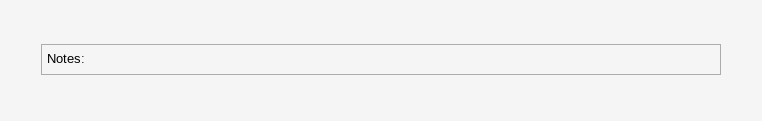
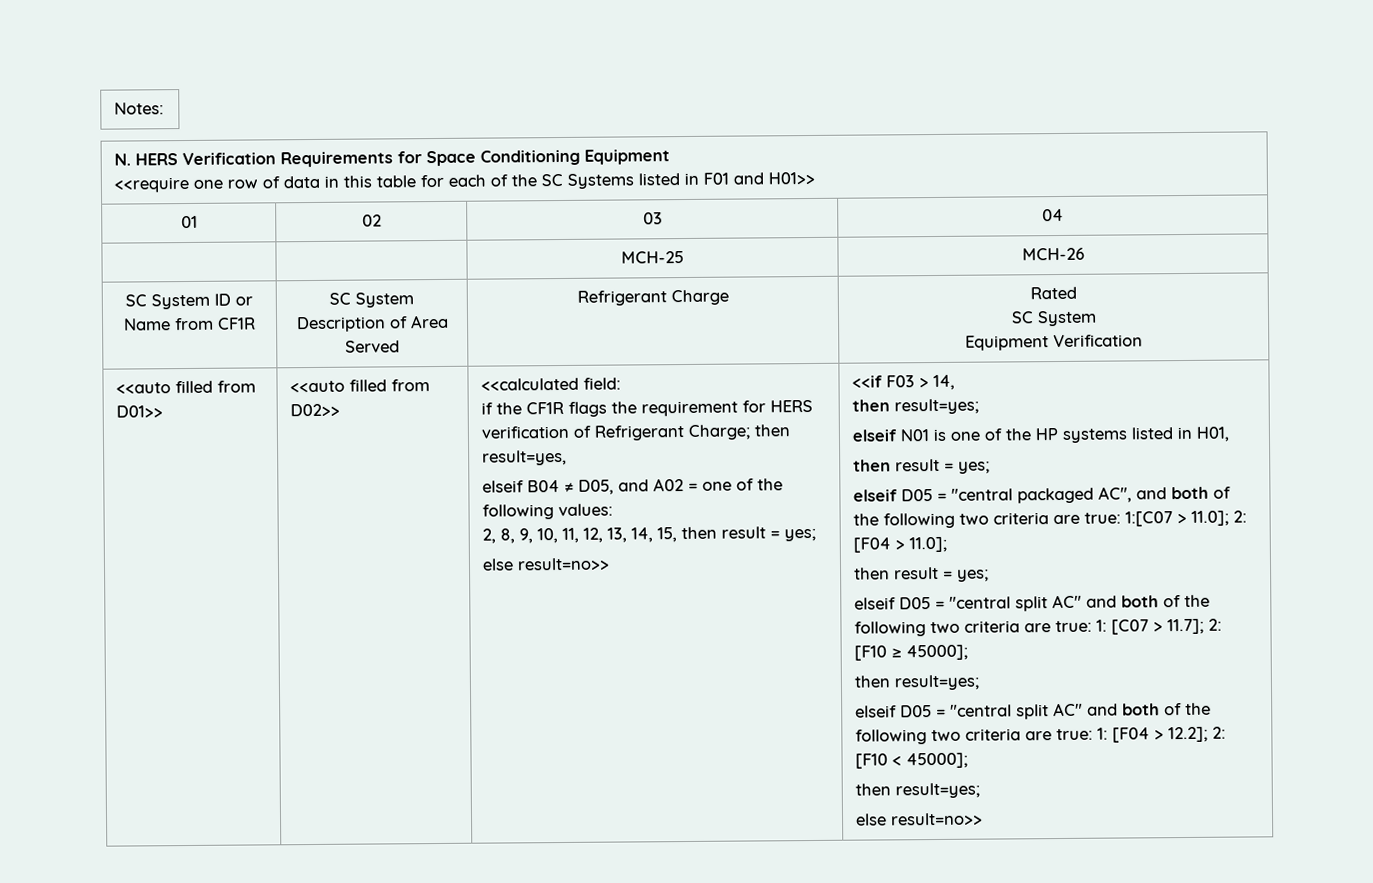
(86, 58) none -> [114,149,671,168] [114,171,816,193] [180,215,198,229] [361,214,382,227] [642,212,663,225] [1042,208,1064,222] [621,251,684,264] [1021,247,1085,261] [125,293,253,310] [123,317,256,331] [329,292,414,308] [295,314,449,333] [345,340,400,353] [576,289,729,306] [1029,286,1077,300] [1010,310,1097,327] [965,334,1143,351] [116,380,257,394] [116,405,164,418] [290,379,431,393] [290,403,341,417] [481,377,622,391] [481,399,814,417] [481,424,791,441] [482,449,568,466] [482,478,784,495] [482,503,614,520] [482,526,817,544] [482,557,611,571] [852,374,956,391] [852,398,980,415] [852,426,1231,443] [853,458,991,474] [853,486,1232,504] [853,510,1248,529] [853,536,948,553] [854,566,990,582] [854,594,1211,612] [854,618,1223,637] [854,644,969,661] [854,674,981,691] [855,702,1212,720] [855,726,1227,745] [855,752,969,769] [855,782,981,799] [855,812,984,826] // N. HERS Verification Requirements for Space Conditioning Equipment // <<require one row of data in this table for each of the SC Systems listed in F01 and H01>> // 01 | 02 | 03 | 04 // | | MCH-25 | MCH-26 // SC System ID or Name from CF1R | SC System Description of Area Served | Refrigerant Charge | Rated // SC System // Equipment Verification // <<auto filled from D01>> | <<auto filled from D02>> | <<calculated field: // if the CF1R flags the requirement for HERS verification of Refrigerant Charge; then result=yes, // elseif B04 ≠ D05, and A02 = one of the following values: // 2, 8, 9, 10, 11, 12, 13, 14, 15, then result = yes; // else result=no>> | <<if F03 > 14, // then result=yes; // elseif N01 is one of the HP systems listed in H01, // then result = yes; // elseif D05 = "central packaged AC", and both of the following two criteria are true: 1:[C07 > 11.0]; 2: [F04 > 11.0]; // then result = yes; // elseif D05 = "central split AC" and both of the following two criteria are true: 1: [C07 > 11.7]; 2: [F10 ≥ 45000]; // then result=yes; // elseif D05 = "central split AC" and both of the following two criteria are true: 1: [F04 > 12.2]; 2: [F10 < 45000]; // then result=yes; // else result=no>>

